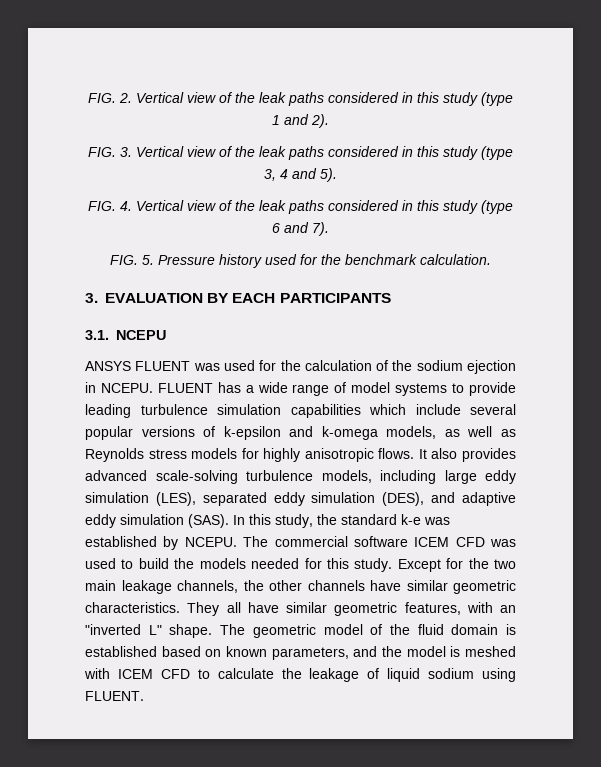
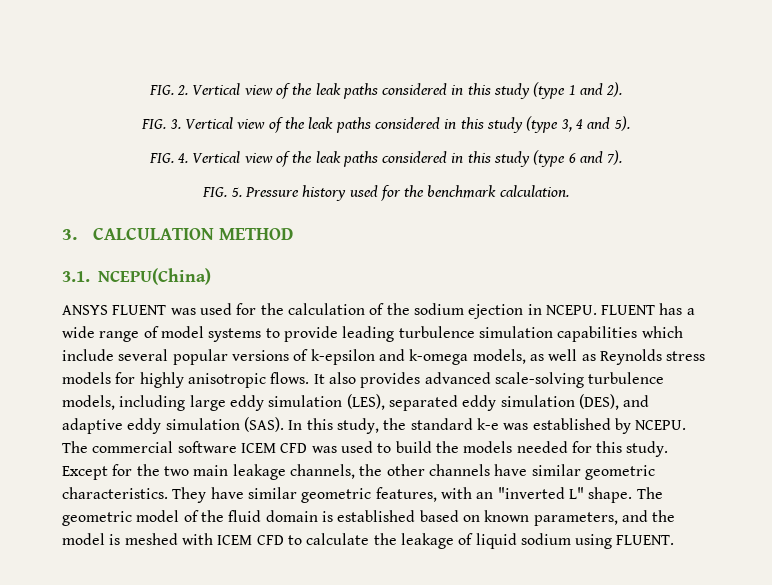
[105,293,391,303] EVALUATION BY EACH PARTICIPANTS -> [93,227,294,240] CALCULATION METHOD
[116,330,166,340] NCEPU -> [98,268,211,285] NCEPU(China)
[226,602,241,613] all -> (207, 495) none

